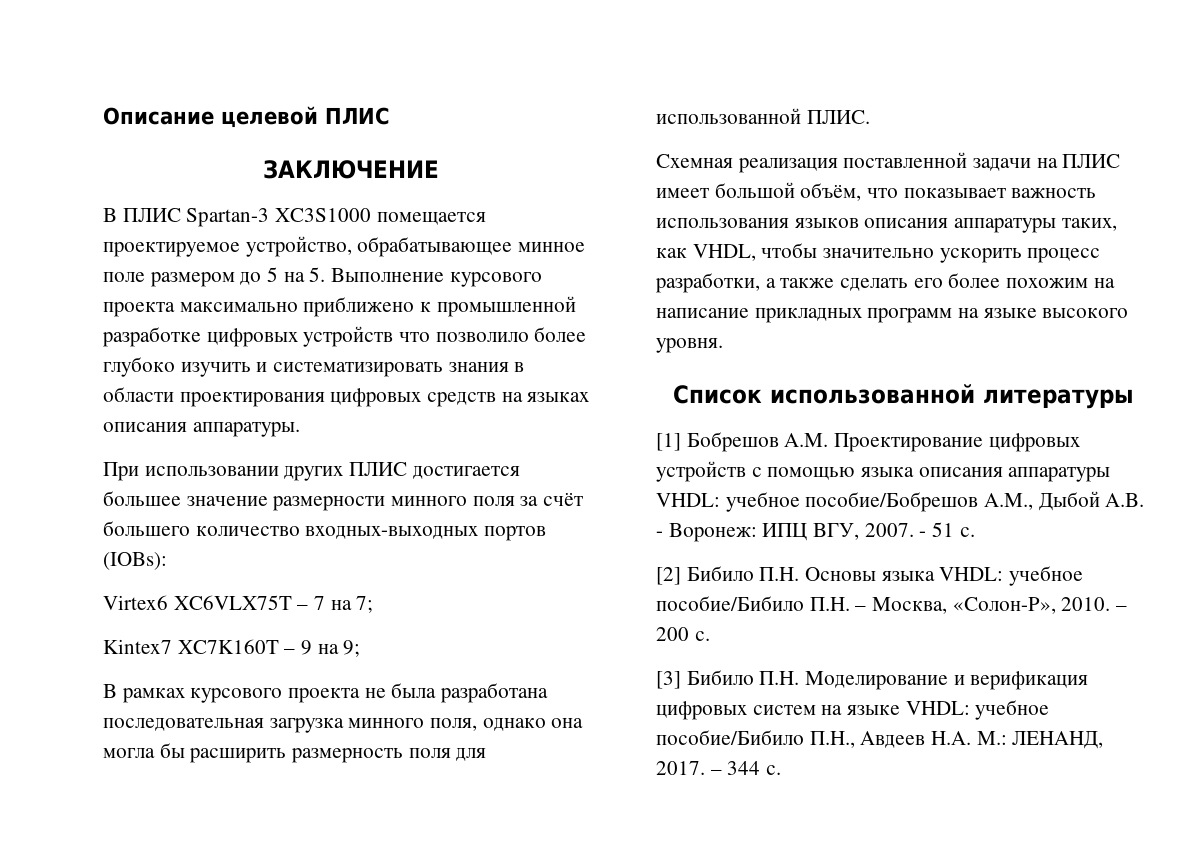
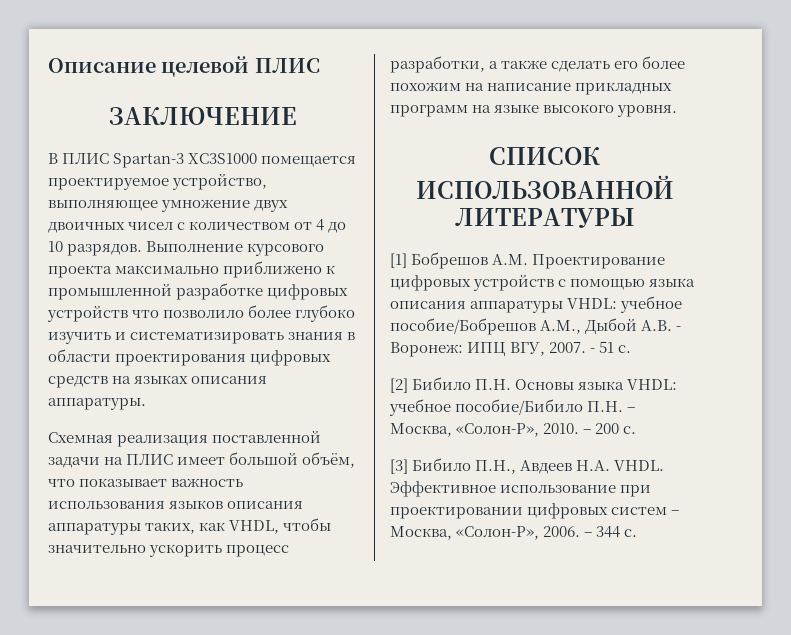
[357,237,586,257] [103,267,326,287] обрабатывающее минное поле размером до 5 на 5. -> [48,199,289,212] [48,219,347,233] [48,241,143,256] выполняющее умножение двух двоичных чисел с количеством от 4 до 10 разрядов.
[103,462,520,481] [103,491,584,511] [103,521,547,541] [103,552,167,570] [103,595,374,613] [103,639,361,657] [103,683,549,703] [103,718,584,733] [103,743,487,763] [656,108,870,124] // При использовании других ПЛИС достигается большее значение размерности минного поля за счёт большего количество входных-выходных портов (IOBs): // Virtex6 XC6VLX75T – 7 на 7; // Kintex7 XC7K160T – 9 на 9; // В рамках курсового проекта не была разработана последовательная загрузка минного поля, однако она могла бы расширить размерность поля для использованной ПЛИС. -> (146, 404) none
[673,384,1134,409] Список использованной литературы -> [489,147,600,165] [415,175,674,199] [454,208,635,228] СПИСОК ИСПОЛЬЗОВАННОЙ ЛИТЕРАТУРЫ
[759,671,1089,690] [656,700,1050,720] [656,730,1104,749] [656,761,705,775] П.Н. Моделирование и верификация цифровых систем на языке VHDL: учебное пособие/Бибило П.Н., Авдеев Н.А. М.: ЛЕНАНД, 2017. -> [475,460,665,474] [390,481,652,497] [390,503,680,519] [390,526,581,540] П.Н., Авдеев Н.А. VHDL. Эффективное использование при проектировании цифровых систем – Москва, «Солон-Р», 2006.

